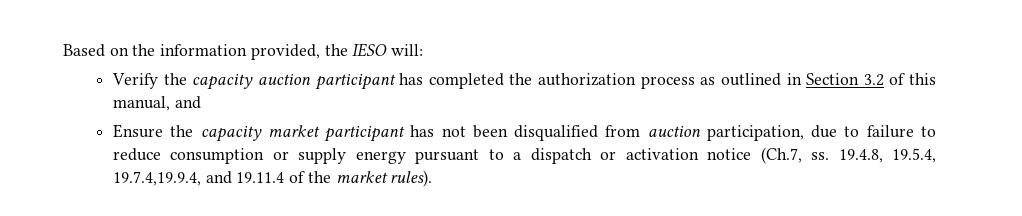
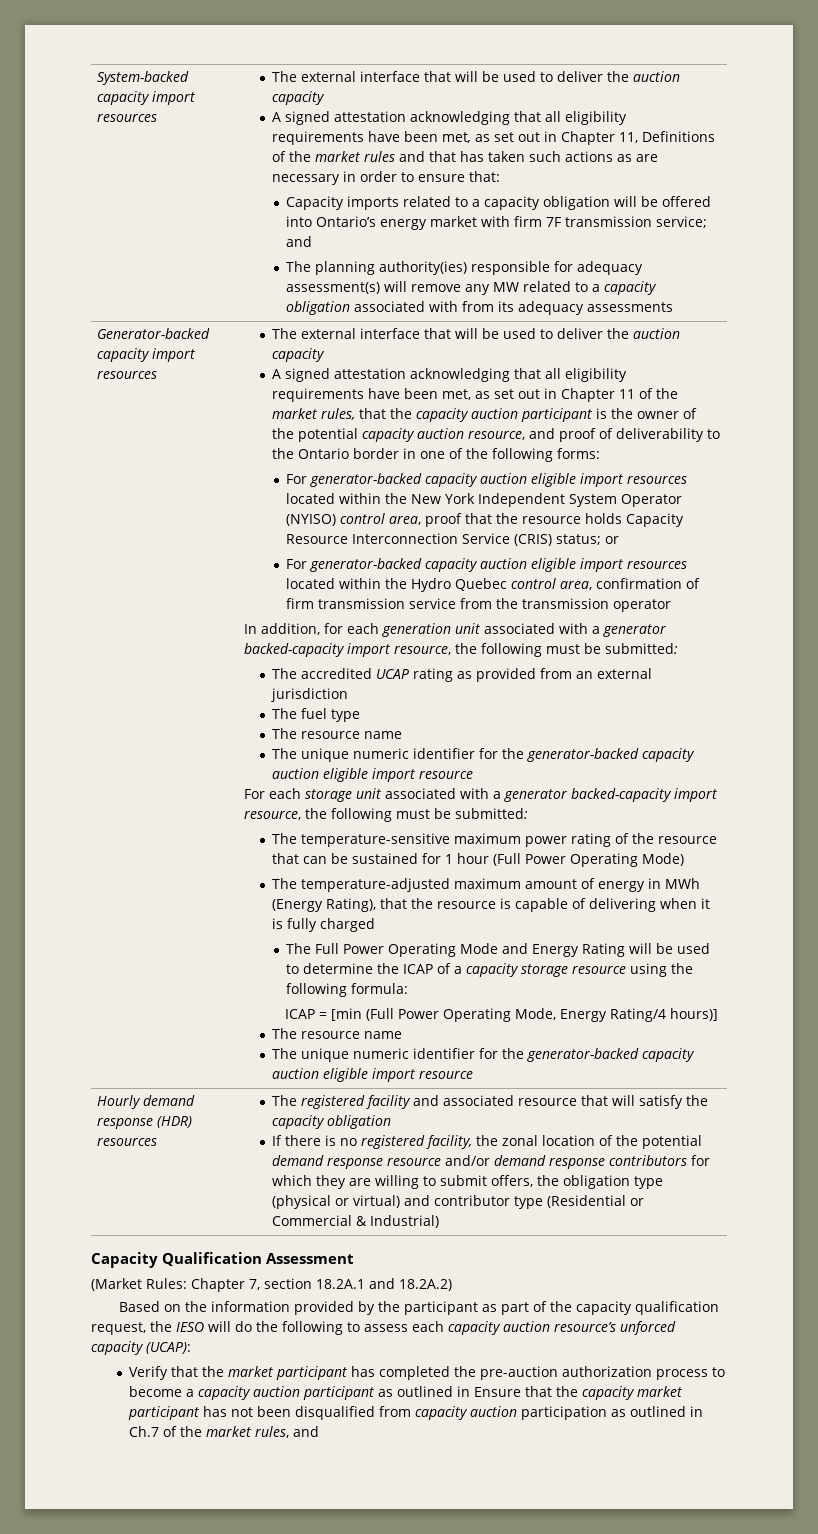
[63,43,424,60] [112,73,311,90] Based on the information provided, the IESO will: // Verify the capacity auction -> [96,71,189,85] [96,91,195,105] [96,114,157,122] [272,71,681,82] [272,91,326,105] [272,111,628,125] [272,131,716,145] [272,151,659,162] [272,171,501,185] [286,196,712,210] [286,216,708,230] [286,236,313,247] [286,261,644,275] [286,281,658,295] [286,301,674,315] [96,328,210,339] [96,348,195,362] [96,371,157,379] [272,328,681,339] [272,348,326,362] [272,368,628,382] [272,388,679,402] [272,408,698,422] [272,428,721,442] [272,448,601,462] [286,473,688,487] [286,493,683,507] [286,513,685,527] [286,533,620,546] [286,558,688,572] [286,578,701,592] [286,598,672,612] [243,623,666,637] [243,643,678,657] [272,668,653,682] [271,688,349,702] [272,708,361,722] [272,728,403,739] [272,748,696,762] [272,768,474,782] [243,788,717,802] [243,808,528,822] [272,833,718,847] [272,853,685,867] [272,878,701,892] [272,898,711,912] [272,918,376,932] [286,943,711,957] [286,963,694,977] [286,983,409,997] [285,1008,719,1022] [272,1028,403,1039] [272,1048,696,1062] [272,1068,474,1082] [96,1095,195,1109] [96,1116,192,1129] [96,1138,157,1146] [272,1095,709,1109] [272,1115,392,1129] [272,1135,703,1149] [272,1155,711,1169] [272,1175,664,1189] [272,1195,645,1209] [272,1215,440,1228] [91,1252,355,1268] [91,1278,452,1292] [119,1301,720,1315] [91,1321,676,1335] [91,1341,191,1355] [128,1366,273,1380] System-backed capacity import resources | The external interface that will be used to deliver the auction capacity // A signed attestation acknowledging that all eligibility requirements have been met, as set out in Chapter 11, Definitions of the market rules and that has taken such actions as are necessary in order to ensure that: // Capacity imports related to a capacity obligation will be offered into Ontario’s energy market with firm 7F transmission service; and // The planning authority(ies) responsible for adequacy assessment(s) will remove any MW related to a capacity obligation associated with from its adequacy assessments // Generator-backed capacity import resources | The external interface that will be used to deliver the auction capacity // A signed attestation acknowledging that all eligibility requirements have been met, as set out in Chapter 11 of the market rules, that the capacity auction participant is the owner of the potential capacity auction resource, and proof of deliverability to the Ontario border in one of the following forms: // For generator-backed capacity auction eligible import resources located within the New York Independent System Operator (NYISO) control area, proof that the resource holds Capacity Resource Interconnection Service (CRIS) status; or // For generator-backed capacity auction eligible import resources located within the Hydro Quebec control area, confirmation of firm transmission service from the transmission operator // In addition, for each generation unit associated with a generator backed-capacity import resource, the following must be submitted: // The accredited UCAP rating as provided from an external jurisdiction // The fuel type // The resource name // The unique numeric identifier for the generator-backed capacity auction eligible import resource // For each storage unit associated with a generator backed-capacity import resource, the following must be submitted: // The temperature-sensitive maximum power rating of the resource that can be sustained for 1 hour (Full Power Operating Mode) // The temperature-adjusted maximum amount of energy in MWh (Energy Rating), that the resource is capable of delivering when it is fully charged // The Full Power Operating Mode and Energy Rating will be used to determine the ICAP of a capacity storage resource using the following formula: // ICAP = [min (Full Power Operating Mode, Energy Rating/4 hours)] // The resource name // The unique numeric identifier for the generator-backed capacity auction eligible import resource // Hourly demand response (HDR) resources | The registered facility and associated resource that will satisfy the capacity obligation // If there is no registered facility, the zonal location of the potential demand response resource and/or demand response contributors for which they are willing to submit offers, the obligation type (physical or virtual) and contributor type (Residential or Commercial & Industrial) // Capacity Qualification Assessment // (Market Rules: Chapter 7, section 18.2A.1 and 18.2A.2) // Based on the information provided by the participant as part of the capacity qualification request, the IESO will do the following to assess each capacity auction resource’s unforced capacity (UCAP): // Verify that the market
(533, 79) none -> [479,1366,558,1380] pre-auction
[700,73,936,86] [113,96,201,111] [113,124,164,138] as outlined in Section 3.2 of this manual, and // Ensure -> [711,1367,725,1377] [128,1386,552,1400] to become a capacity auction participant as outlined in Ensure that
[647,125,936,141] [113,147,937,164] [113,170,433,187] auction participation, due to failure to reduce consumption or supply energy pursuant to a dispatch or activation notice (Ch.7, ss. 19.4.8, 19.5.4, 19.7.4,19.9.4, and 19.11.4 of the market rules). -> [414,1406,703,1420] [128,1426,319,1438] capacity auction participation as outlined in Ch.7 of the market rules, and

